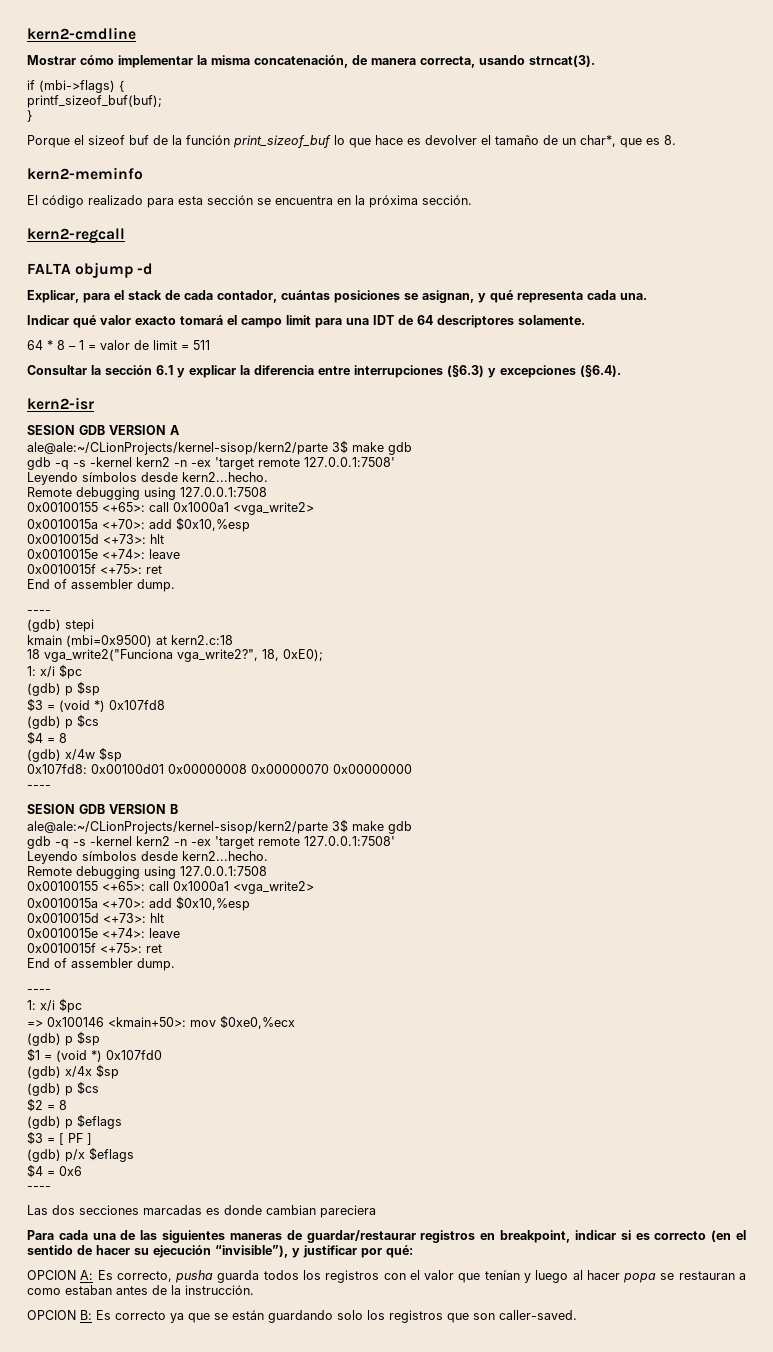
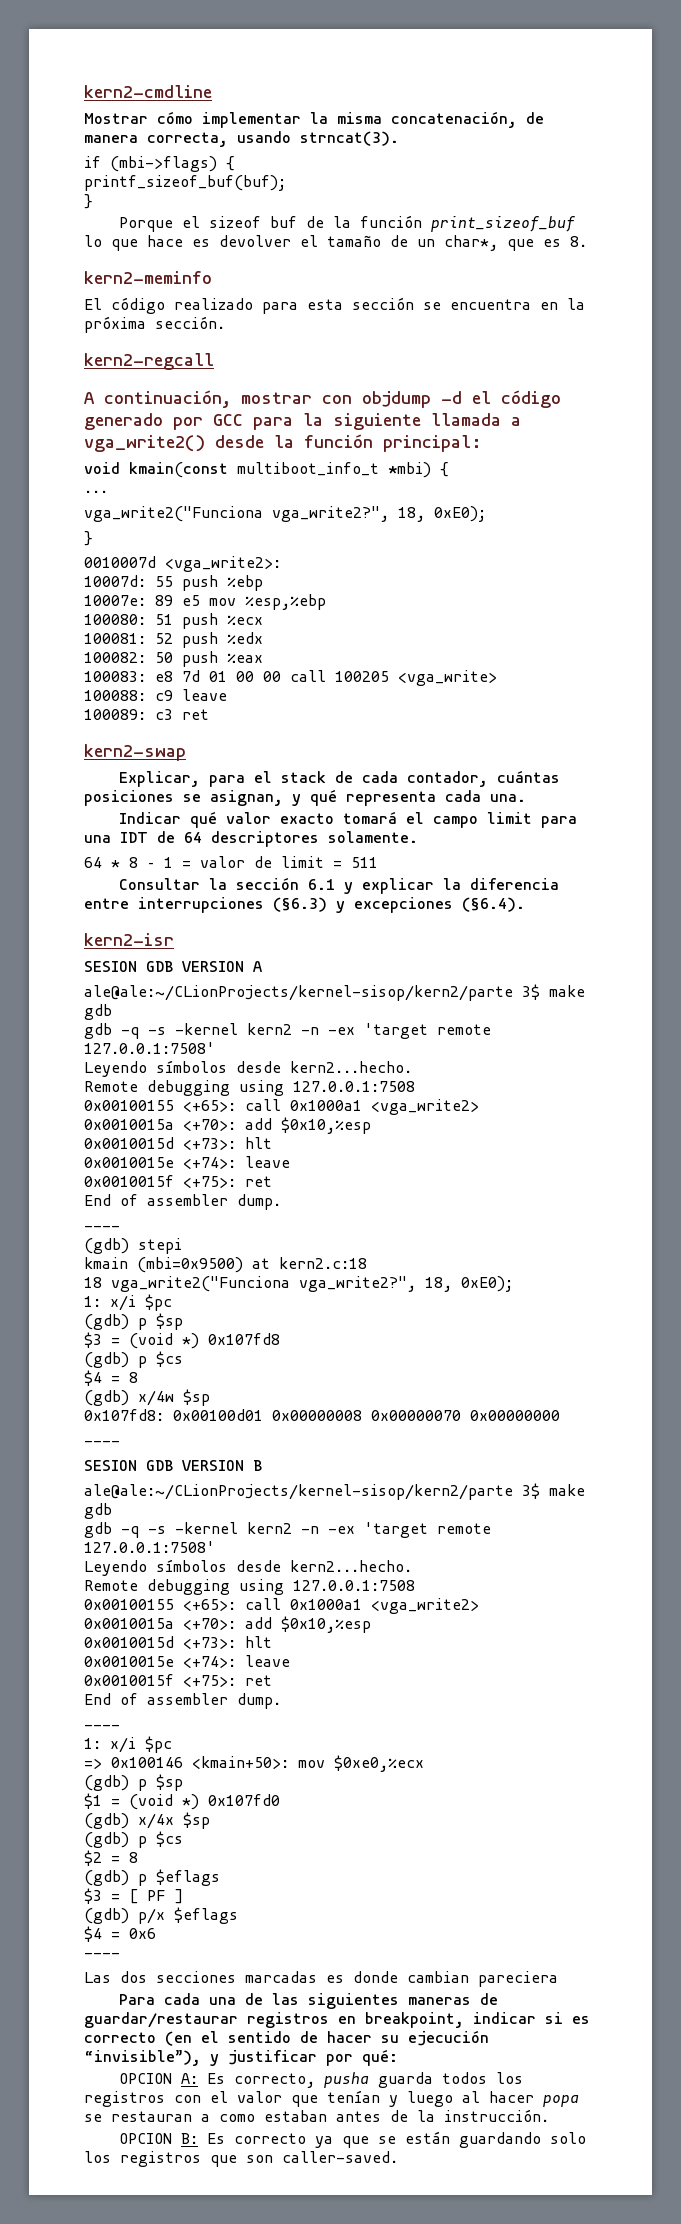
[27,262,154,278] FALTA objump -d -> [84,390,561,408] [84,413,521,430] [84,434,482,452] [84,462,449,478] [84,490,108,493] [84,506,486,522] [84,531,93,546] [84,556,281,572] [84,575,263,591] [84,594,326,610] [84,613,263,629] [84,632,263,648] [84,651,263,667] [84,670,497,686] [84,689,227,701] [84,709,209,720] [84,744,186,761] A continuación, mostrar con objdump -d el código generado por GCC para la siguiente llamada a vga_write2() desde la función principal: // void kmain(const multiboot_info_t *mbi) { // ... // vga_write2("Funciona vga_write2?", 18, 0xE0); // } // 0010007d <vga_write2>: // 10007d: 55 push %ebp // 10007e: 89 e5 mov %esp,%ebp // 100080: 51 push %ecx // 100081: 52 push %edx // 100082: 50 push %eax // 100083: e8 7d 01 00 00 call 100205 <vga_write> // 100088: c9 leave // 100089: c3 ret // kern2-swap

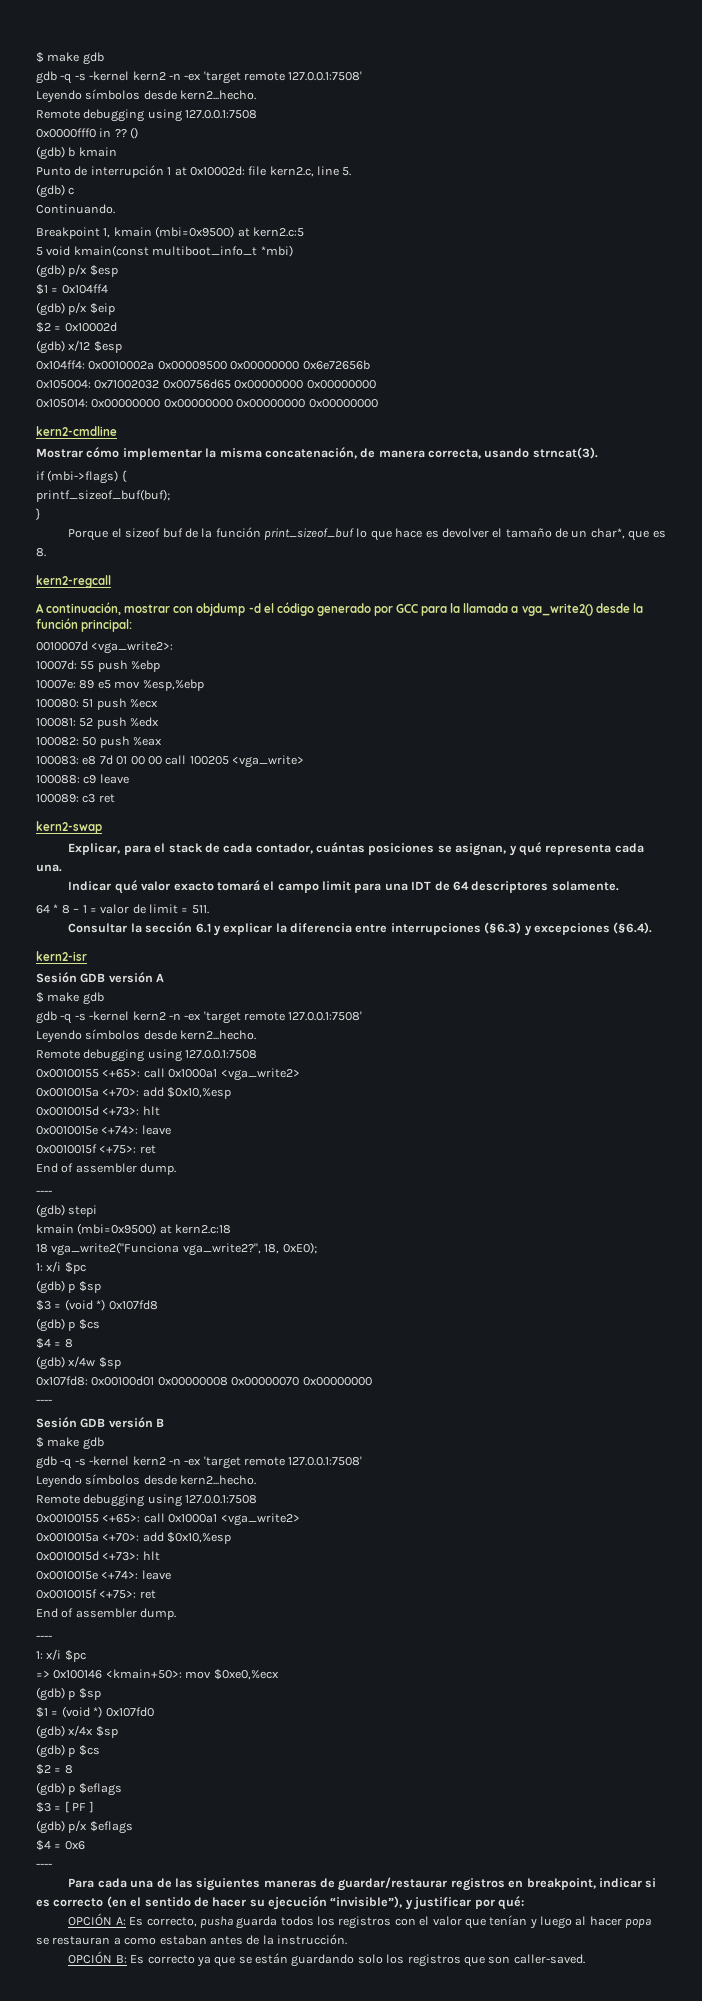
(84, 91) none -> [36,52,104,65] [36,71,363,84] [36,89,257,103] [36,109,258,122] [36,127,139,139] [36,146,117,160] [36,165,352,178] [36,184,75,198] [36,204,115,214] [36,226,304,239] [36,245,293,257] [36,264,118,278] [36,284,108,295] [36,302,115,316] [36,322,117,333] [36,340,122,354] [36,360,370,370] [36,379,376,389] [36,399,378,408] $ make gdb // gdb -q -s -kernel kern2 -n -ex 'target remote 127.0.0.1:7508' // Leyendo símbolos desde kern2...hecho. // Remote debugging using 127.0.0.1:7508 // 0x0000fff0 in ?? () // (gdb) b kmain // Punto de interrupción 1 at 0x10002d: file kern2.c, line 5. // (gdb) c // Continuando. // Breakpoint 1, kmain (mbi=0x9500) at kern2.c:5 // 5 void kmain(const multiboot_info_t *mbi) // (gdb) p/x $esp // $1 = 0x104ff4 // (gdb) p/x $eip // $2 = 0x10002d // (gdb) x/12 $esp // 0x104ff4: 0x0010002a 0x00009500 0x00000000 0x6e72656b // 0x105004: 0x71002032 0x00756d65 0x00000000 0x00000000 // 0x105014: 0x00000000 0x00000000 0x00000000 0x00000000 //
[84,271,212,284] [84,297,585,314] [84,316,225,333] // kern2-meminfo // El código realizado para esta sección se encuentra en la próxima sección. -> (46, 552) none
[333,413,421,430] siguiente -> (461, 608) none
[84,462,449,478] [84,490,108,493] [84,506,486,522] [84,531,93,546] // void kmain(const multiboot_info_t *mbi) { // ... // vga_write2("Funciona vga_write2?", 18, 0xE0); // } -> (133, 625) none
[351,857,378,868] 511 -> [191,905,209,914] 511.
[84,961,244,972] SESION GDB VERSION -> [36,972,153,983] Sesión GDB versión
[84,984,540,1001] ale@ale:~/CLionProjects/kernel-sisop/kern2/parte 3$ -> [36,992,44,1003] $
[84,1460,244,1471] SESION GDB VERSION -> [36,1417,153,1428] Sesión GDB versión
[84,1483,540,1500] ale@ale:~/CLionProjects/kernel-sisop/kern2/parte 3$ -> [36,1437,44,1448] $
[84,1971,558,1987] // Las dos secciones marcadas es donde cambian pareciera -> (52, 1865) none
[119,2073,173,2084] OPCION -> [68,1913,113,1926] OPCIÓN
[119,2133,173,2144] OPCION -> [68,1951,113,1964] OPCIÓN

